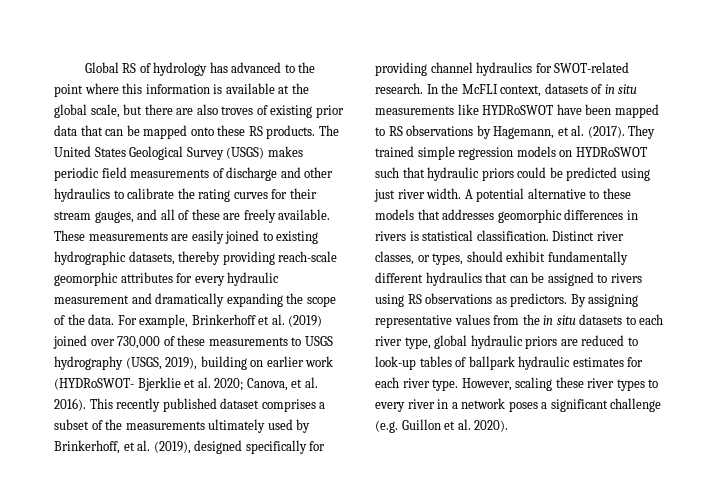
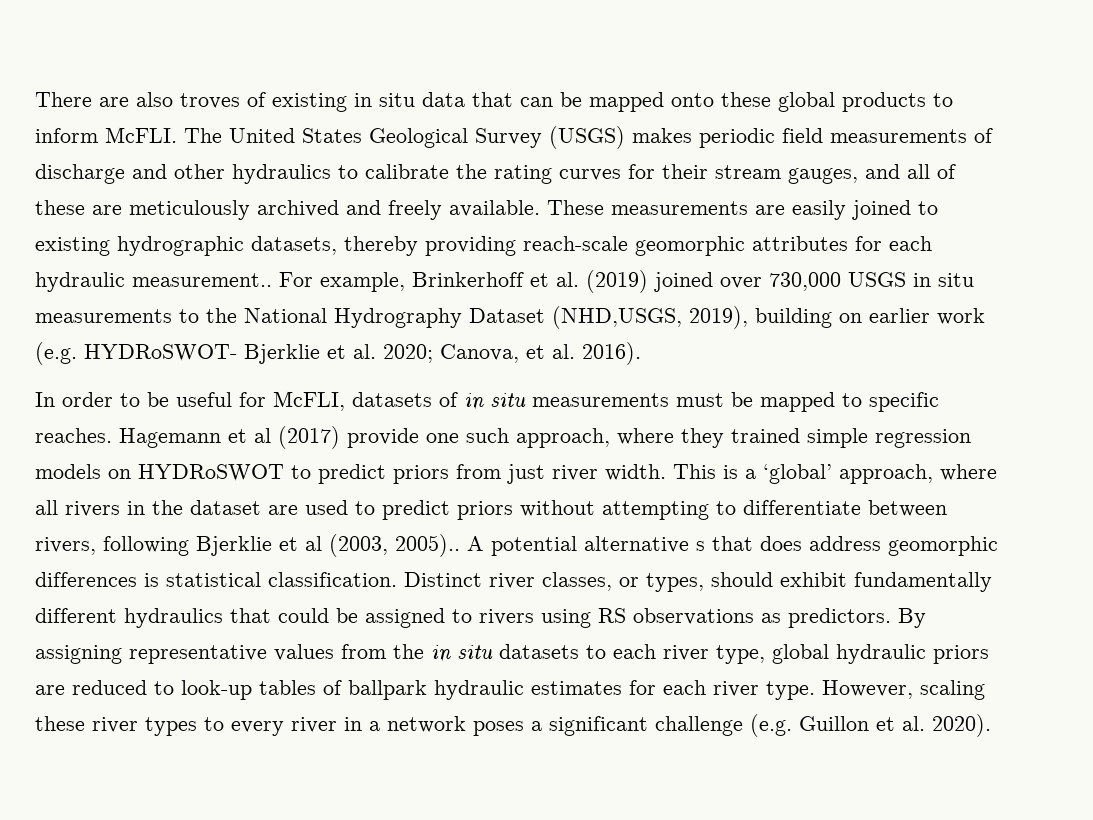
[84,62,316,76] [54,83,309,97] [54,104,173,118] Global RS of hydrology has advanced to the point where this information is available at the global scale, but there -> [35,92,92,107] There
[315,105,344,118] prior -> [354,93,415,107] in situ
[248,125,316,139] RS products. -> [778,92,953,112] [35,127,177,143] global products to inform McFLI.
(241, 216) none -> [129,200,381,220] meticulously archived and
[194,272,280,286] [54,293,336,307] [54,314,115,325] every hydraulic measurement and dramatically expanding the scope of the data. -> [889,236,932,251] [35,272,272,292] each hydraulic measurement..
[163,335,333,346] [54,356,162,370] of these measurements to USGS hydrography (USGS, -> [848,272,974,287] [35,306,682,329] USGS in situ measurements to the National Hydrography Dataset (NHD,USGS,
[54,378,134,390] (HYDRoSWOT- -> [35,342,237,365] (e.g. HYDRoSWOT-
[89,398,326,412] [54,419,311,433] [54,440,326,454] [375,62,630,76] [375,83,542,97] This recently published dataset comprises a subset of the measurements ultimately used by Brinkerhoff, et al. (2019), designed specifically for providing channel hydraulics for SWOT-related research. In the McFLI context, -> [35,391,345,411] // In order to be useful for McFLI,
[457,104,659,118] [375,125,656,139] like HYDRoSWOT have been mapped to RS observations by Hagemann, et al. (2017). They -> [676,392,939,412] [35,426,724,449] must be mapped to specific reaches. Hagemann et al (2017) provide one such approach, where they
[375,167,650,181] [374,188,631,202] [375,209,638,223] [375,231,406,241] such that hydraulic priors could be predicted using just river width. A potential alternative to these models that addresses geomorphic differences in rivers -> [291,464,997,484] [35,500,947,520] [35,534,998,557] [35,572,137,587] to predict priors from just river width. This is a ‘global’ approach, where all rivers in the dataset are used to predict priors without attempting to differentiate between rivers, following Bjerklie et al (2003, 2005).. A potential alternative s that does address geomorphic differences
[509,276,528,283] can -> [278,608,329,623] could

